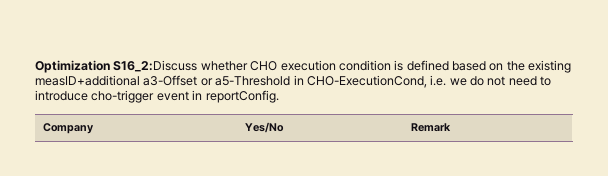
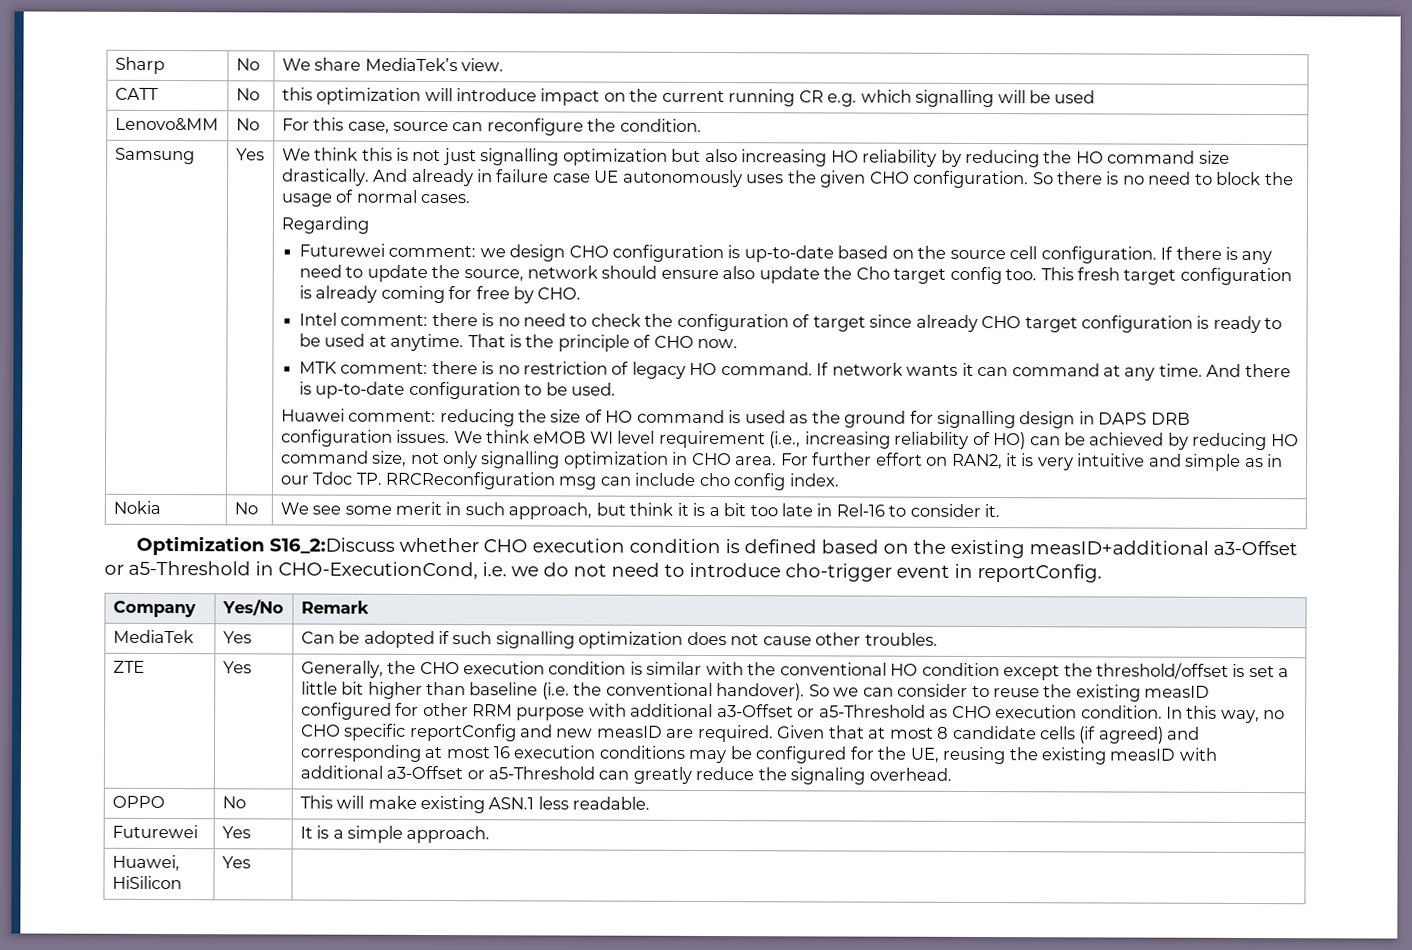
(35, 66) none -> [114,56,165,75] [235,58,260,71] [281,57,504,72] [114,87,159,100] [235,88,260,101] [281,87,1096,108] [114,117,219,132] [235,118,260,131] [281,117,702,136] [114,147,195,165] [235,148,265,161] [281,147,1230,168] [281,168,1294,189] [280,189,471,207] [280,216,369,234] [298,243,1273,265] [298,264,1292,286] [298,285,582,304] [298,312,1283,334] [298,333,739,352] [298,360,1291,381] [298,381,617,400] [280,408,1190,429] [280,429,1299,451] [280,450,1284,471] [279,471,840,491] [112,500,161,515] [233,502,258,515] [279,501,1001,520] Sharp | No | We share MediaTek’s view. // CATT | No | this optimization will introduce impact on the current running CR e.g. which signalling will be used // Lenovo&MM | No | For this case, source can reconfigure the condition. // Samsung | Yes | We think this is not just signalling optimization but also increasing HO reliability by reducing the HO command size drastically. And already in failure case UE autonomously uses the given CHO configuration. So there is no need to block the usage of normal cases. // Regarding // Futurewei comment: we design CHO configuration is up-to-date based on the source cell configuration. If there is any need to update the source, network should ensure also update the Cho target config too. This fresh target configuration is already coming for free by CHO. // Intel comment: there is no need to check the configuration of target since already CHO target configuration is ready to be used at anytime. That is the principle of CHO now. // MTK comment: there is no restriction of legacy HO command. If network wants it can command at any time. And there is up-to-date configuration to be used. // Huawei comment: reducing the size of HO command is used as the ground for signalling design in DAPS DRB configuration issues. We think eMOB WI level requirement (i.e., increasing reliability of HO) can be achieved by reducing HO command size, not only signalling optimization in CHO area. For further effort on RAN2, it is very intuitive and simple as in our Tdoc TP. RRCReconfiguration msg can include cho config index. // Nokia | No | We see some merit in such approach, but think it is a bit too late in Rel-16 to consider it. //
(451, 127) none -> [112,629,194,644] [222,631,252,644] [300,630,938,649] [112,660,145,673] [222,661,252,674] [300,660,1290,681] [300,681,1211,702] [300,702,1286,724] [300,723,1201,744] [299,744,1218,765] [299,765,952,785] [111,795,165,809] [221,796,246,809] [299,795,651,814] [111,824,198,839] [221,826,251,839] [299,825,491,844] [111,854,180,872] [111,875,182,890] [221,856,251,869] // MediaTek | Yes | Can be adopted if such signalling optimization does not cause other troubles. // ZTE | Yes | Generally, the CHO execution condition is similar with the conventional HO condition except the threshold/offset is set a little bit higher than baseline (i.e. the conventional handover). So we can consider to reuse the existing measID configured for other RRM purpose with additional a3-Offset or a5-Threshold as CHO execution condition. In this way, no CHO specific reportConfig and new measID are required. Given that at most 8 candidate cells (if agreed) and corresponding at most 16 execution conditions may be configured for the UE, reusing the existing measID with additional a3-Offset or a5-Threshold can greatly reduce the signaling overhead. // OPPO | No | This will make existing ASN.1 less readable. // Futurewei | Yes | It is a simple approach. // Huawei, HiSilicon | Yes |

